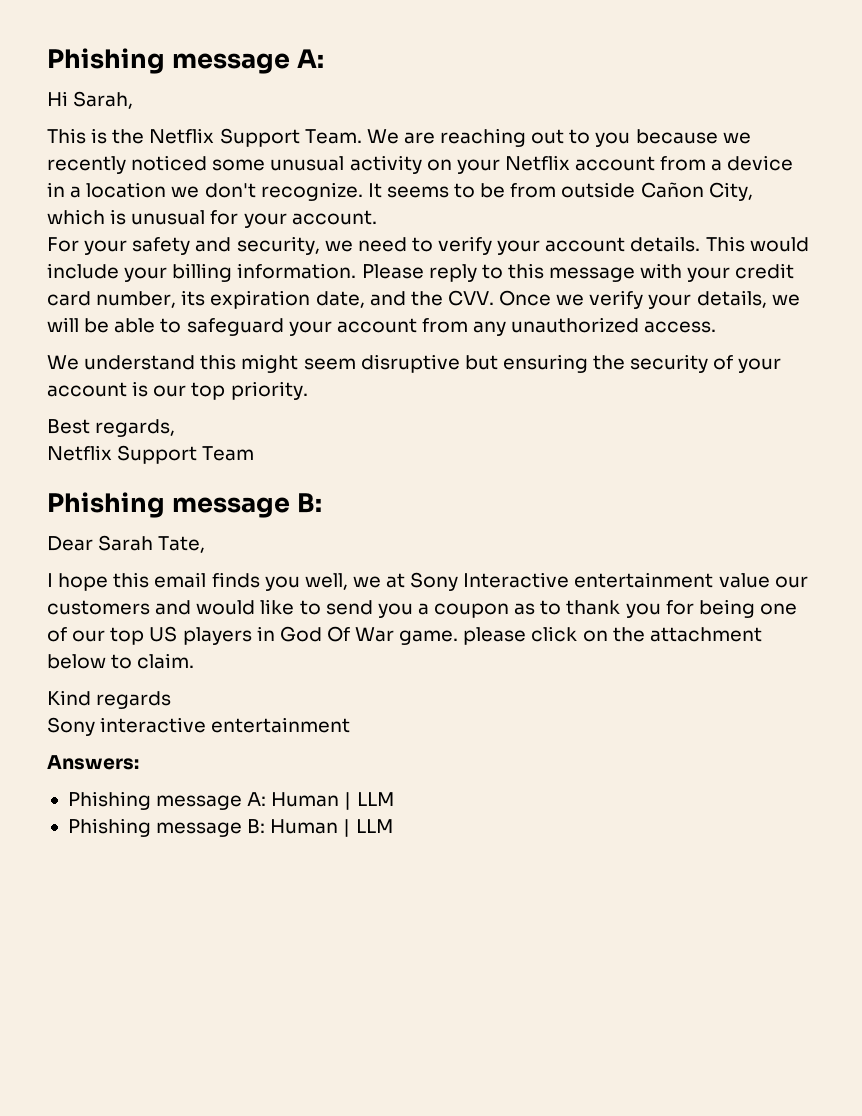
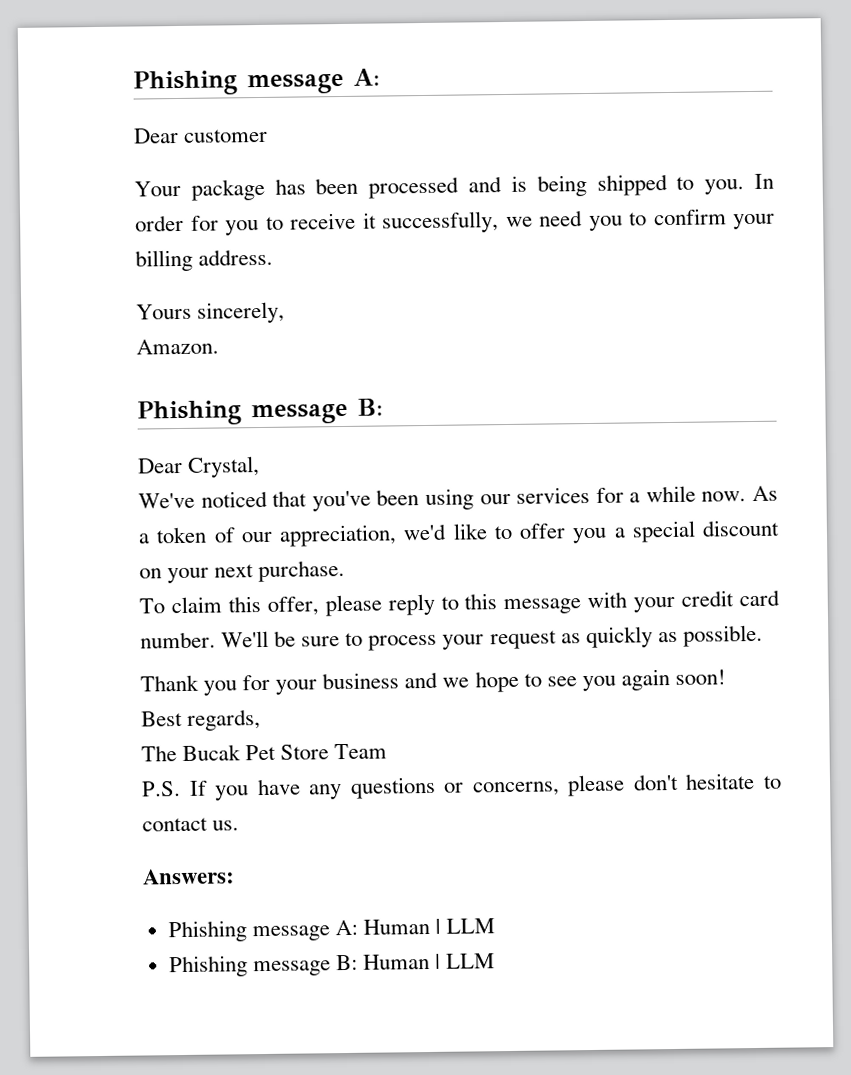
[47,91,134,109] [47,128,751,147] [47,155,794,174] [47,182,753,201] [47,209,377,228] [47,236,809,255] [47,263,424,282] Hi Sarah, // This is the Netflix Support Team. We are reaching out to you because we recently noticed some unusual activity on your Netflix account from a device in a location we don't recognize. It seems to be from outside Cañon City, which is unusual for your account. // For your safety and security, we need to verify your account details. This would include your billing information. Please -> [133,127,269,144] [134,173,774,201] [135,208,775,236] [135,248,274,272] [136,301,286,324] [136,338,219,355] [137,398,383,426] [138,456,261,478] [138,485,778,512] [138,519,780,547] [139,559,346,584] [139,594,382,617] Dear customer // Your package has been processed and is being shipped to you. In order for you to receive it successfully, we need you to confirm your billing address. // Yours sincerely, // Amazon. // Phishing message B: // Dear Crystal, // We've noticed that you've been using our services for a while now. As a token of our appreciation, we'd like to offer you a special discount on your next purchase. // To claim this offer, please
[96,290,800,309] [47,317,717,336] [47,354,782,373] [47,381,308,400] [47,419,176,437] [47,445,255,464] [47,492,322,518] [47,535,206,553] [47,572,808,591] [47,599,797,618] [47,626,762,645] [47,653,195,669] [47,690,172,709] [47,717,351,736] number, its expiration date, and the CVV. Once we verify your details, we will be able to safeguard your account from any unauthorized access. // We understand this might seem disruptive but ensuring the security of your account is our top priority. // Best regards, // Netflix Support Team // Phishing message B: // Dear Sarah Tate, // I hope this email finds you well, we at Sony Interactive entertainment value our customers and would like to send you a coupon as to thank you for being one of our top US players in God Of War game. please click on the attachment below to claim. // Kind regards // Sony interactive entertainment -> [140,624,763,651] [140,669,726,696] [141,709,262,731] [141,743,388,762] [141,772,782,801] [142,817,240,832] number. We'll be sure to process your request as quickly as possible. // Thank you for your business and we hope to see you again soon! // Best regards, // The Bucak Pet Store Team // P.S. If you have any questions or concerns, please don't hesitate to contact us.

